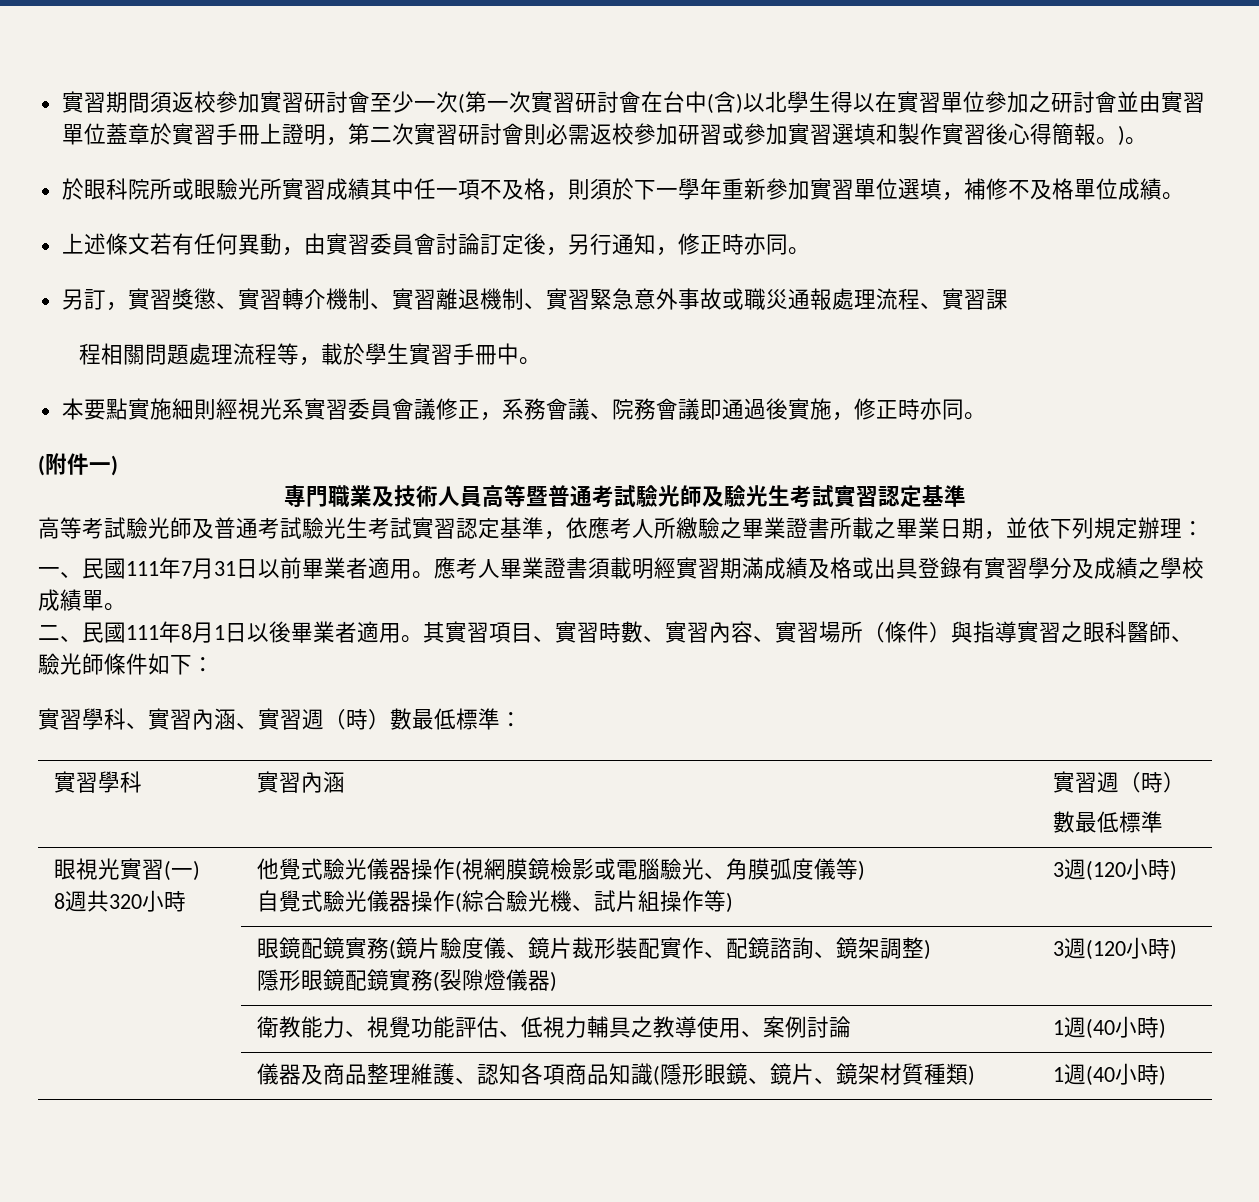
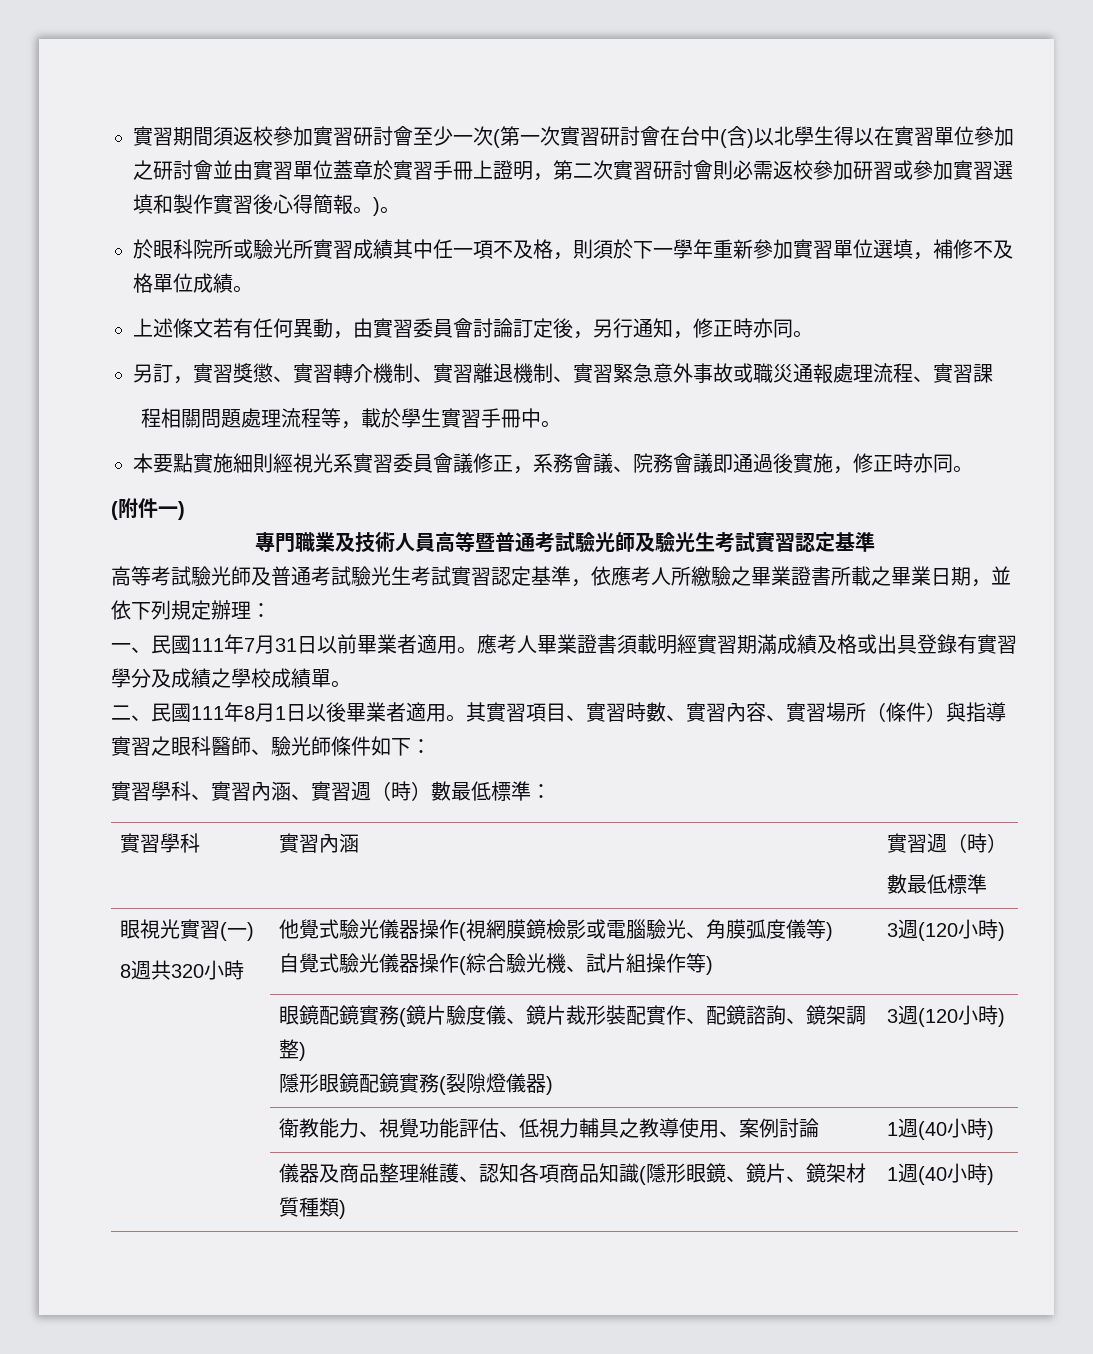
[193,179,216,200] 眼 -> (253, 249) none

